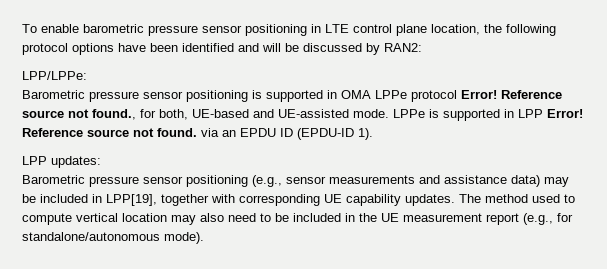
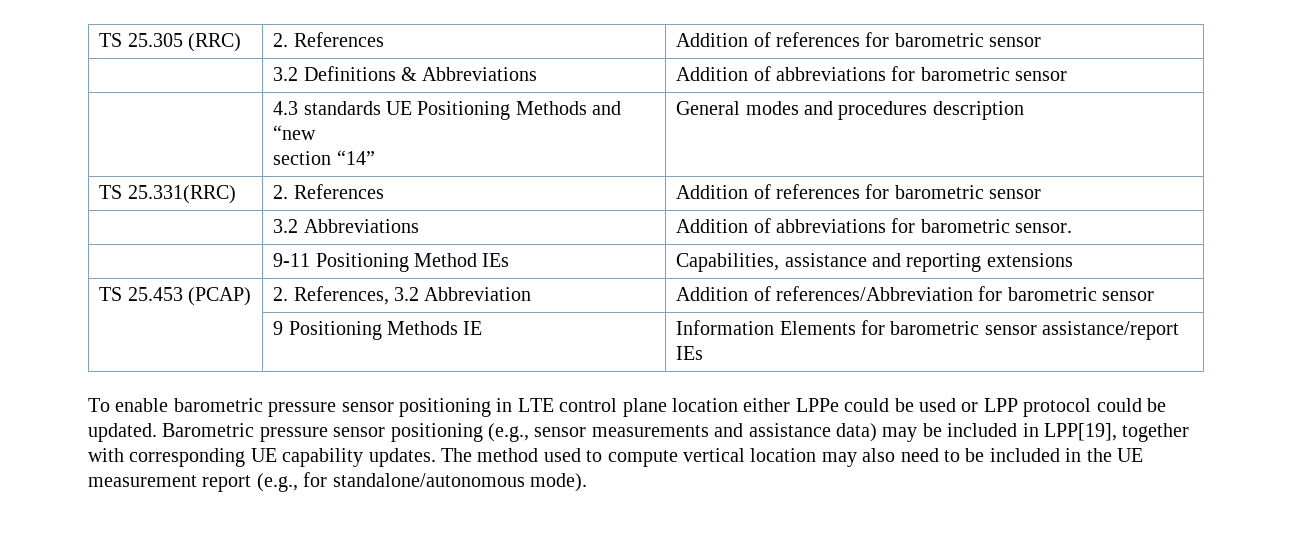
(22, 28) none -> [99,33,242,52] [273,32,384,47] [676,32,1042,47] [273,66,538,81] [676,66,1068,81] [273,101,622,120] [273,125,317,140] [273,150,375,165] [676,101,1024,120] [99,185,236,204] [273,184,384,199] [676,184,1042,199] [273,219,419,233] [676,218,1073,233] [273,253,510,272] [676,253,1073,272] [99,287,252,306] [273,286,532,305] [676,286,1155,301] [273,321,483,340] [676,320,1180,340] [676,346,704,360] TS 25.305 (RRC) | 2. References | Addition of references for barometric sensor // | 3.2 Definitions & Abbreviations | Addition of abbreviations for barometric sensor // | 4.3 standards UE Positioning Methods and “new // section “14” | General modes and procedures description // TS 25.331(RRC) | 2. References | Addition of references for barometric sensor // | 3.2 Abbreviations | Addition of abbreviations for barometric sensor. // | 9-11 Positioning Method IEs | Capabilities, assistance and reporting extensions // TS 25.453 (PCAP) | 2. References, 3.2 Abbreviation | Addition of references/Abbreviation for barometric sensor // | 9 Positioning Methods IE | Information Elements for barometric sensor assistance/report IEs //
[431,24,556,36] [22,43,422,55] [22,71,87,80] [22,90,562,102] [22,109,583,121] [22,128,373,140] [22,156,101,168] location, the following protocol options have been identified and will be discussed by RAN2: // LPP/LPPe: // Barometric pressure sensor positioning is supported in OMA LPPe protocol Error! Reference source not found., for both, UE-based and UE-assisted mode. LPPe is supported in LPP Error! Reference source not found. via an EPDU ID (EPDU-ID 1). // LPP updates: // -> [671,398,1166,417] [88,423,157,442] location either LPPe could be used or LPP protocol could be updated.

